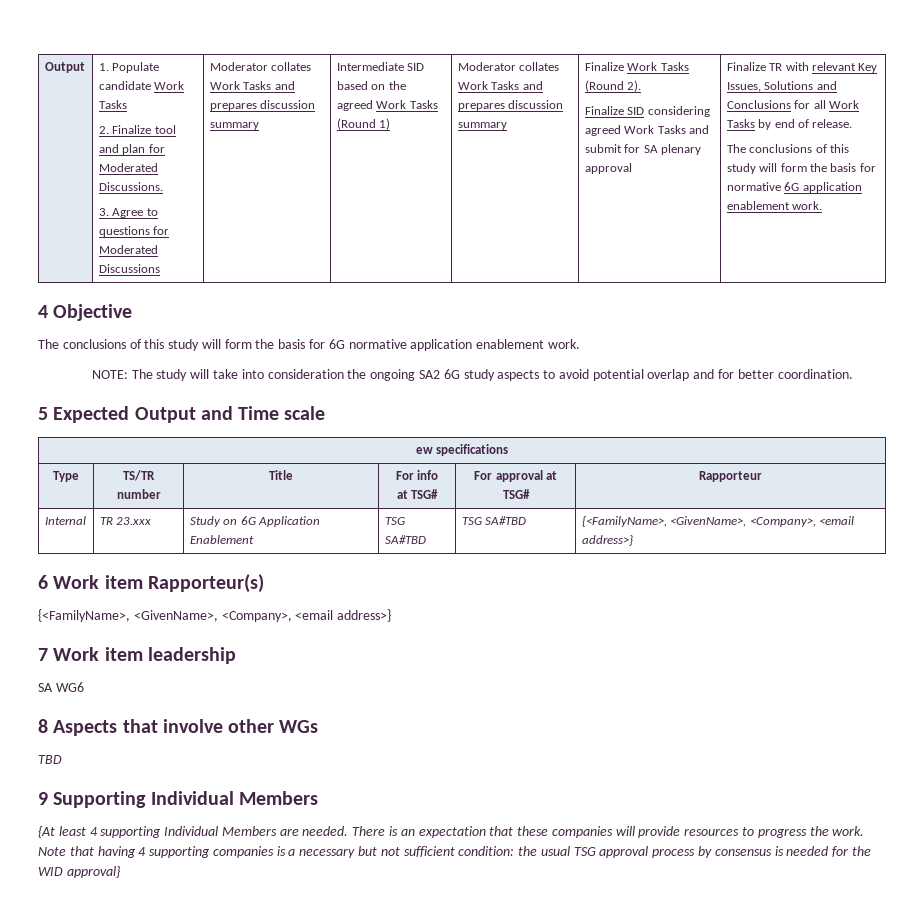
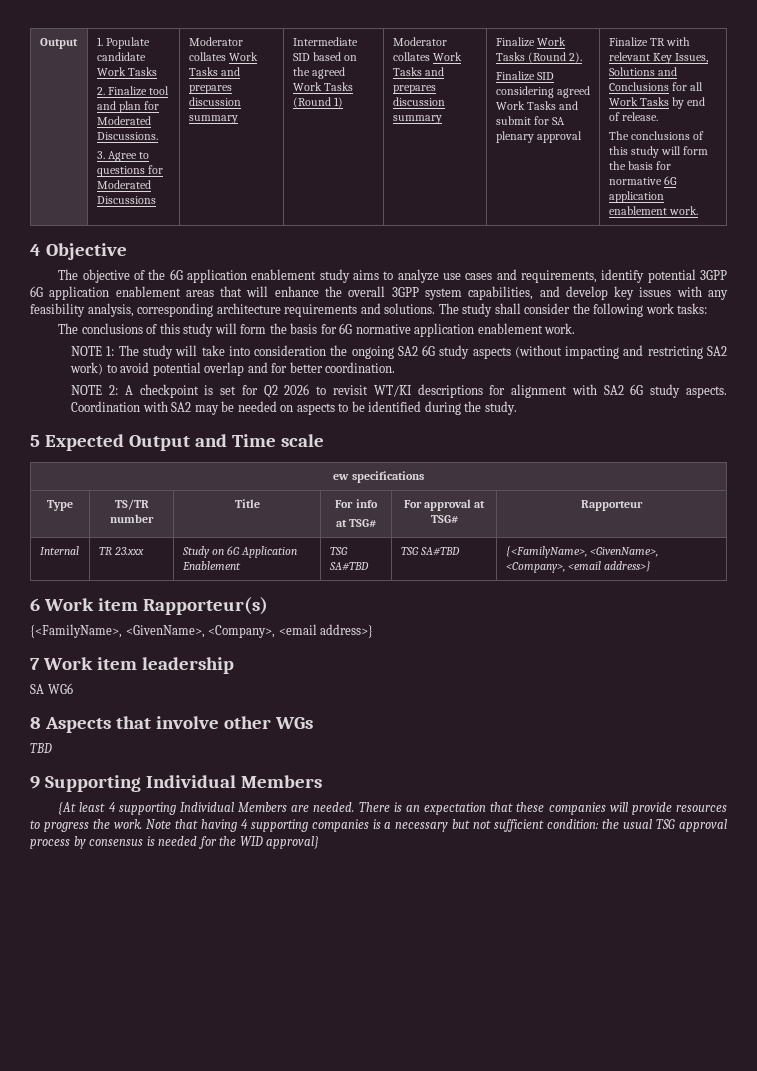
(133, 312) none -> [58,269,728,283] [30,286,728,300] [30,303,708,317] // The objective of the 6G application enablement study aims to analyze use cases and requirements, identify potential 3GPP 6G application enablement areas that will enhance the overall 3GPP system capabilities, and develop key issues with any feasibility analysis, corresponding architecture requirements and solutions. The study shall consider the following work tasks:
[91,370,128,379] NOTE: -> [71,346,115,356] NOTE 1:
(540, 375) none -> [514,345,727,359] [70,362,104,375] (without impacting and restricting SA2 work)
(853, 374) none -> [71,384,728,398] [71,401,517,415] // NOTE 2: A checkpoint is set for Q2 2026 to revisit WT/KI descriptions for alignment with SA2 6G study aspects. Coordination with SA2 may be needed on aspects to be identified during the study.

